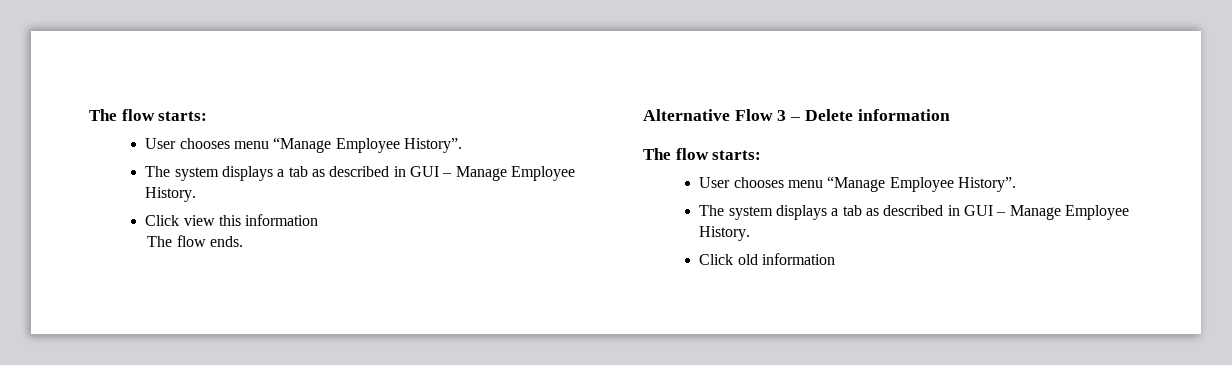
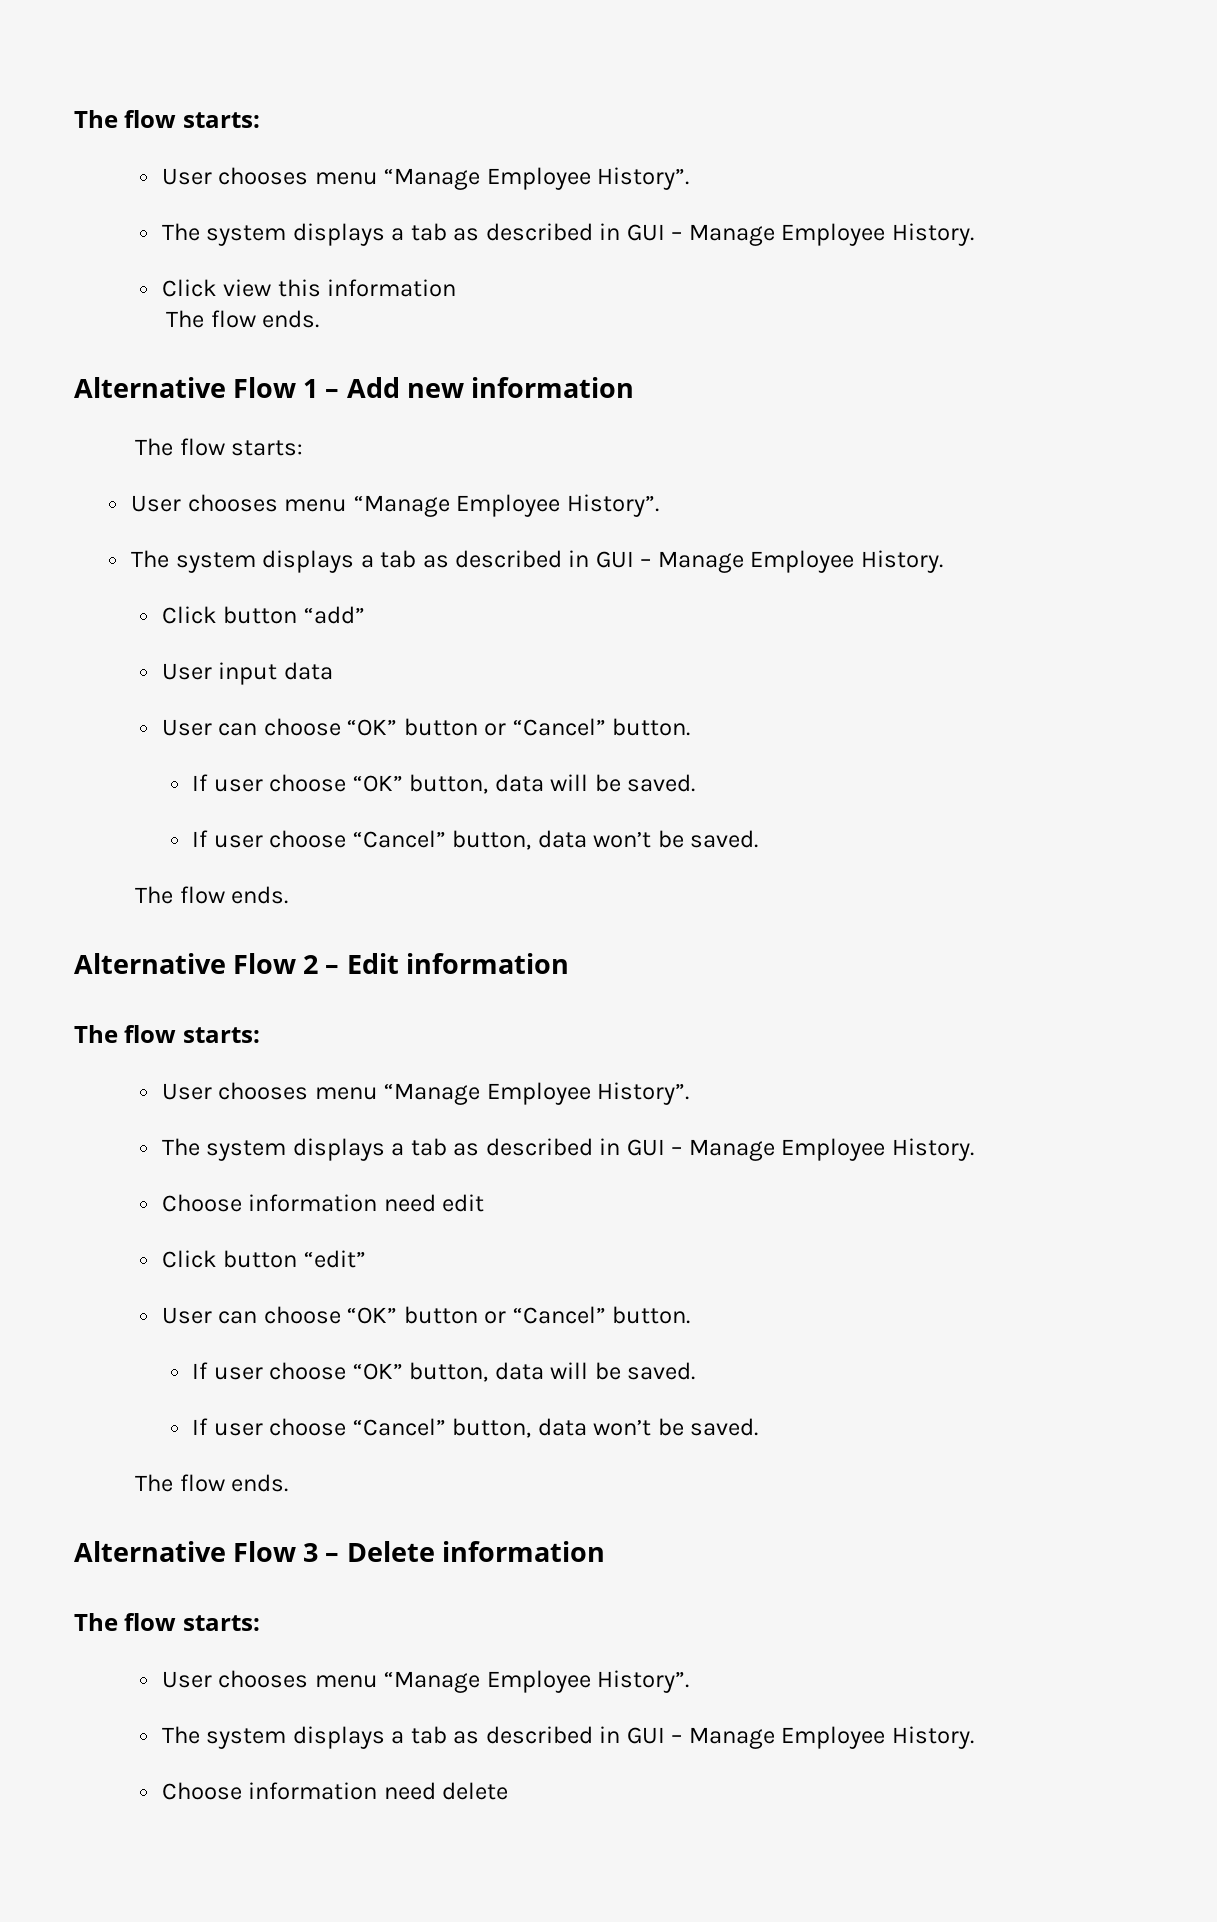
(243, 241) none -> [74,377,634,398] [135,438,304,456] [131,494,659,517] [131,550,943,573] [161,606,365,624] [161,662,333,685] [161,718,691,736] [192,774,696,794] [192,830,759,850] [135,886,289,904] [74,953,569,974] [74,1025,260,1043] [161,1082,690,1105] [161,1138,974,1161] [161,1194,485,1212] [161,1250,366,1268] [161,1306,691,1324] [192,1362,696,1382] [192,1418,759,1438] [135,1474,289,1492] // Alternative Flow 1 – Add new information // The flow starts: // User chooses menu “Manage Employee History”. // The system displays a tab as described in GUI – Manage Employee History. // Click button “add” // User input data // User can choose “OK” button or “Cancel” button. // If user choose “OK” button, data will be saved. // If user choose “Cancel” button, data won’t be saved. // The flow ends. // Alternative Flow 2 – Edit information // The flow starts: // User chooses menu “Manage Employee History”. // The system displays a tab as described in GUI – Manage Employee History. // Choose information need edit // Click button “edit” // User can choose “OK” button or “Cancel” button. // If user choose “OK” button, data will be saved. // If user choose “Cancel” button, data won’t be saved. // The flow ends.
[699,253,836,265] Click old information -> [161,1782,509,1800] Choose information need delete

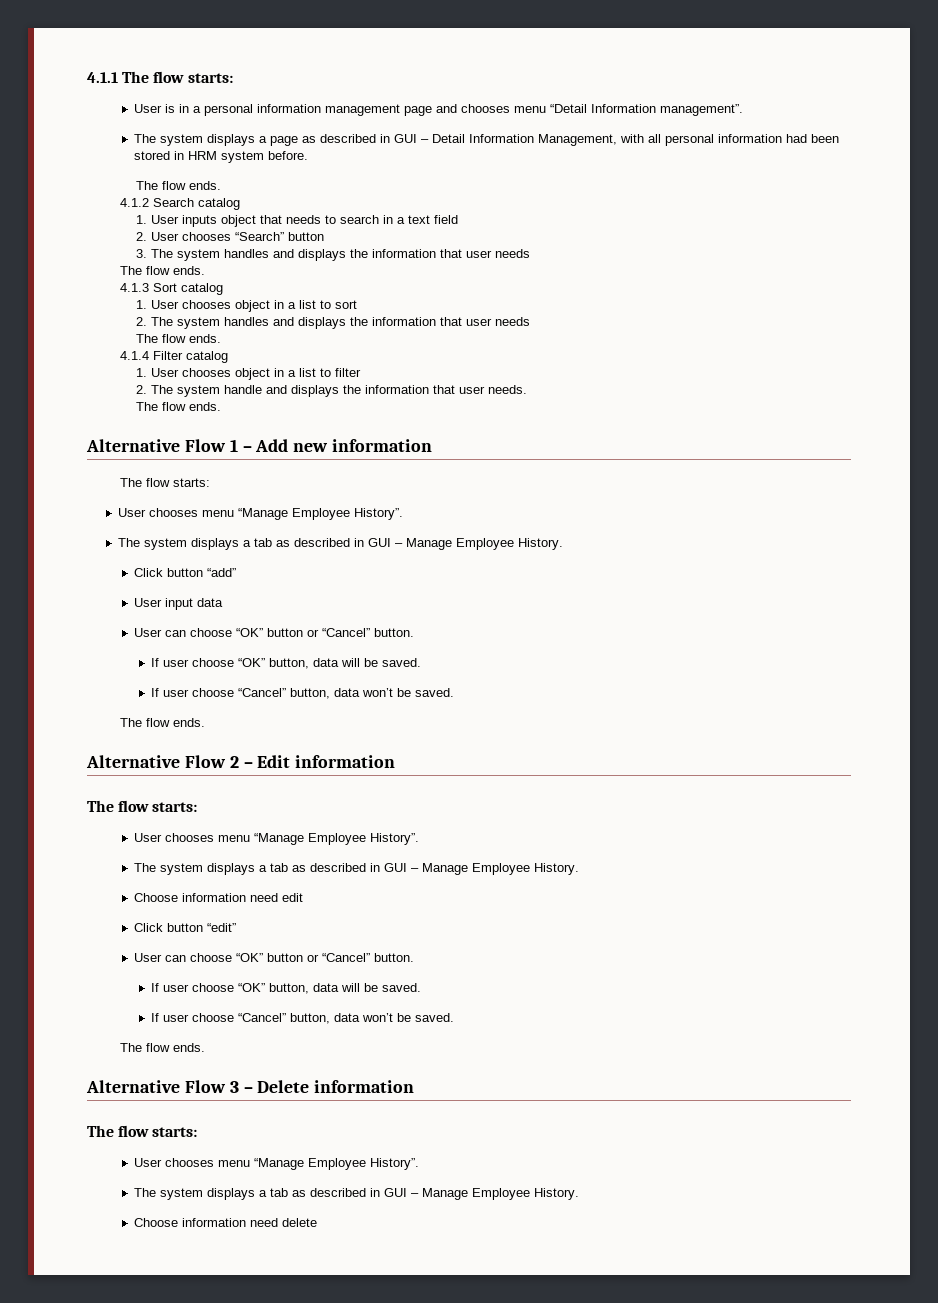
[74,110,260,128] [161,167,690,190] [161,223,974,246] [161,279,457,297] The flow starts: // User chooses menu “Manage Employee History”. // The system displays a tab as described in GUI – Manage Employee History. // Click view this information -> [87,71,233,83] [134,104,744,116] [134,134,840,146] [134,151,309,163] [136,181,222,190] [119,198,240,210] [136,215,459,227] [136,232,325,241] [136,249,531,261] [119,266,205,275] [119,283,223,295] [136,300,358,312] [136,317,531,329] [136,334,222,343] [119,351,228,363] [136,368,362,380] [136,385,528,397] 4.1.1 The flow starts: // User is in a personal information management page and chooses menu “Detail Information management”. // The system displays a page as described in GUI – Detail Information Management, with all personal information had been stored in HRM system before. // The flow ends. // 4.1.2 Search catalog // 1. User inputs object that needs to search in a text field // 2. User chooses “Search” button // 3. The system handles and displays the information that user needs // The flow ends. // 4.1.3 Sort catalog // 1. User chooses object in a list to sort // 2. The system handles and displays the information that user needs // The flow ends. // 4.1.4 Filter catalog // 1. User chooses object in a list to filter // 2. The system handle and displays the information that user needs.

